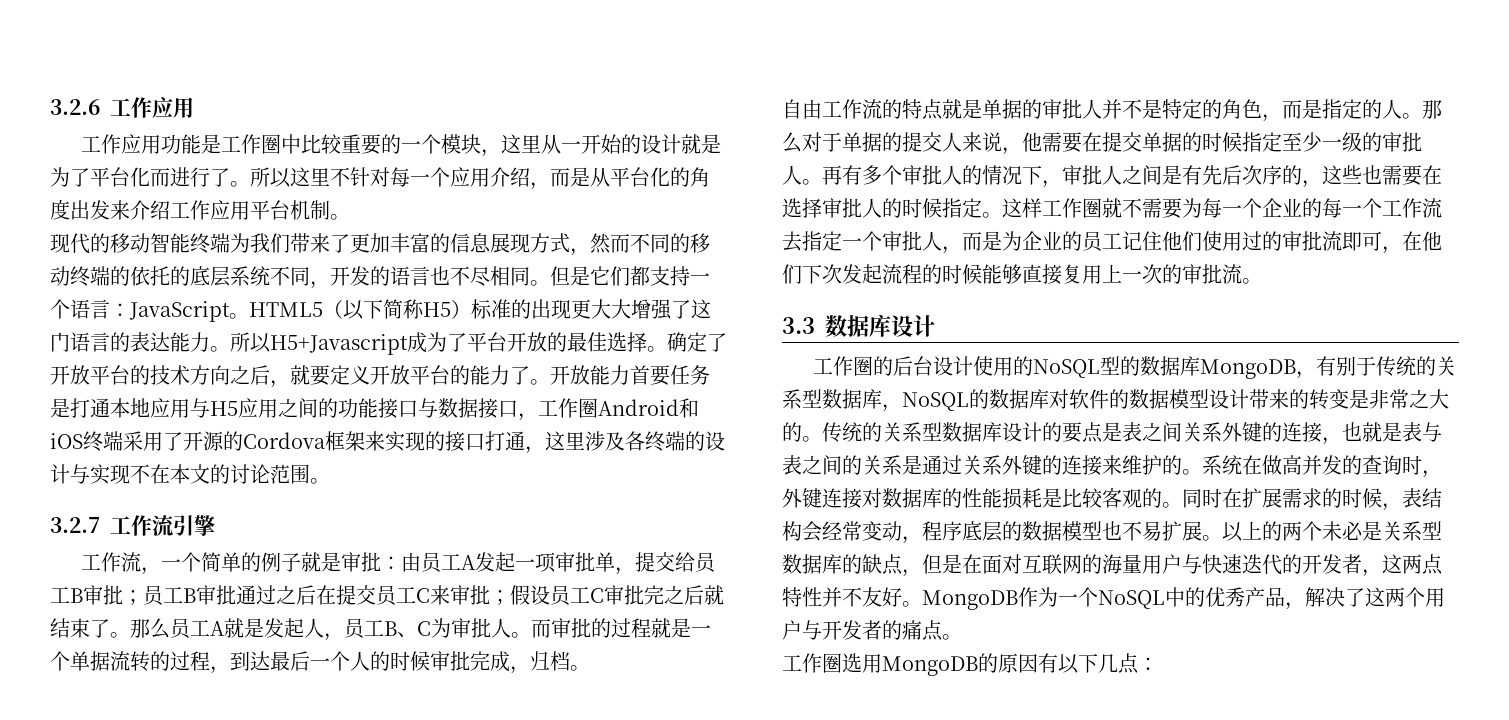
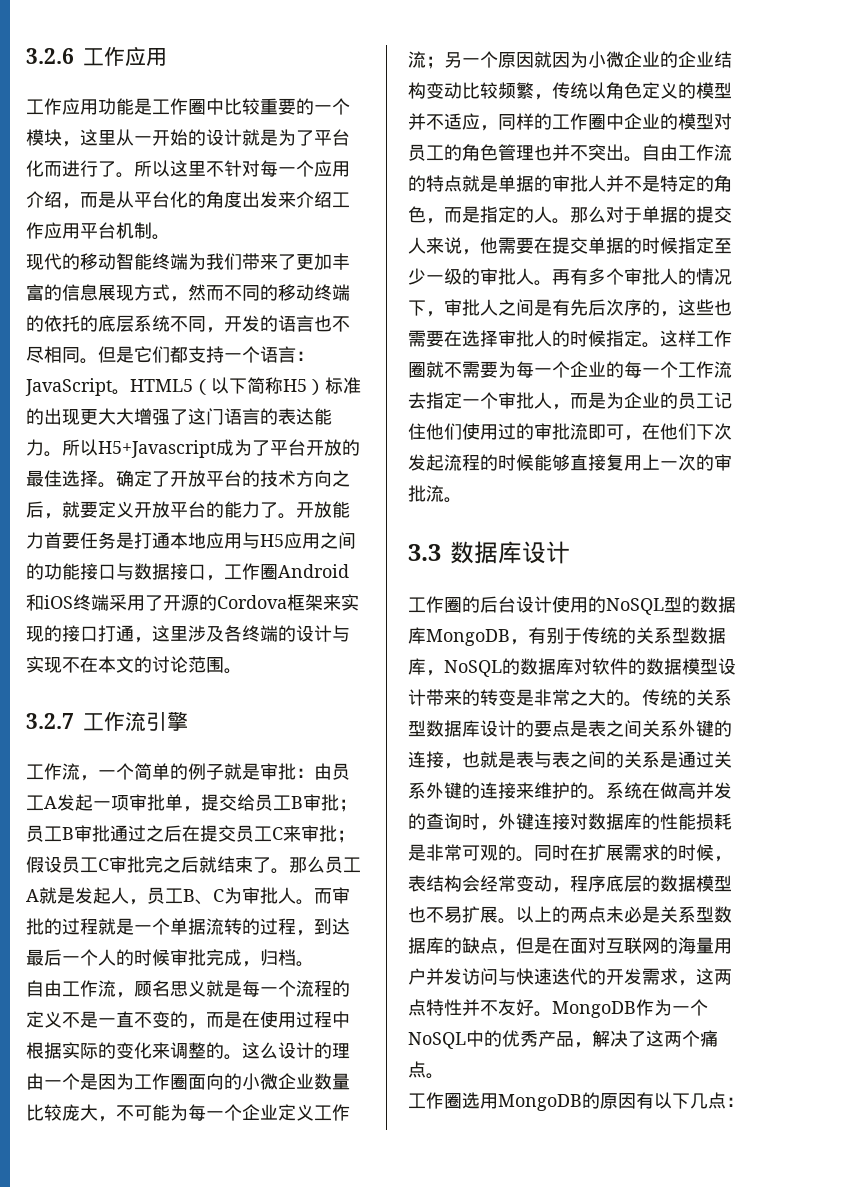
(882, 109) none -> [116,980,350,998] [26,1011,350,1029] [26,1042,350,1060] [26,1073,350,1090] [26,1104,350,1122] [408,51,732,69] [408,82,732,100] [408,113,732,131] [408,144,732,162] ，顾名思义就是每一个流程的定义不是一直不变的，而是在使用过程中根据实际的变化来调整的。这么设计的理由一个是因为工作圈面向的小微企业数量比较庞大，不可能为每一个企业定义工作流；另一个原因就因为小微企业的企业结构变动比较频繁，传统以角色定义的模型并不适应，同样的工作圈中企业的模型对员工的角色管理也并不突出。自由工作流
[1062,488,1122,508] 比较客 -> [426,844,480,861] 非常可
[1302,521,1322,541] 个 -> [588,906,606,923] 点
(1182, 564) none -> [426,968,498,985] 并发访问
[1342,554,1362,574] 者 -> [642,968,678,985] 需求
[1425,588,1445,607] [782,620,902,640] 用户与开发者的 -> (700, 1038) none

